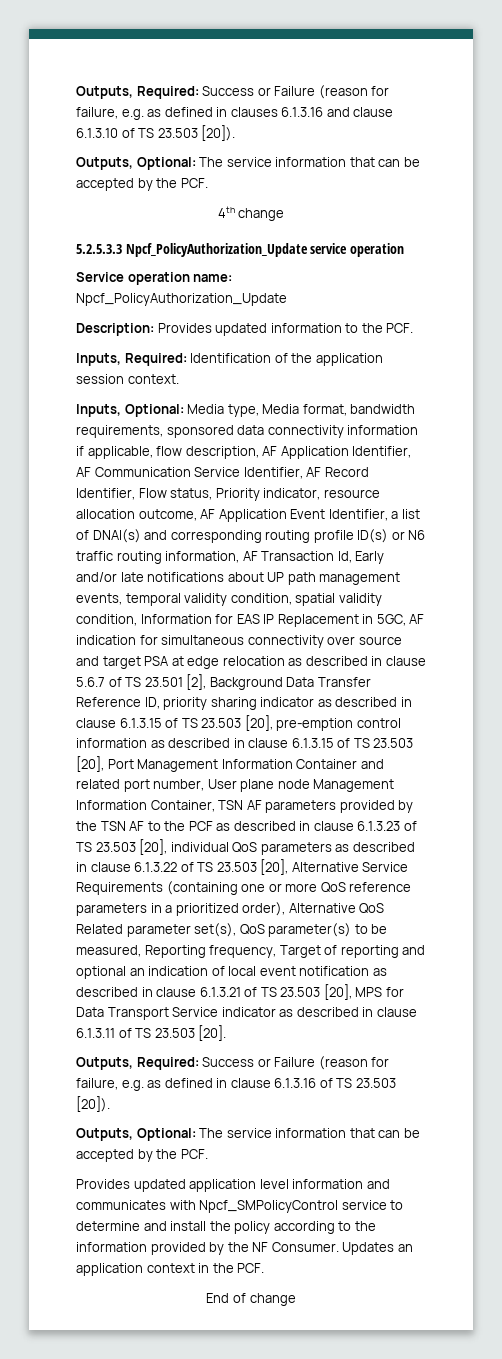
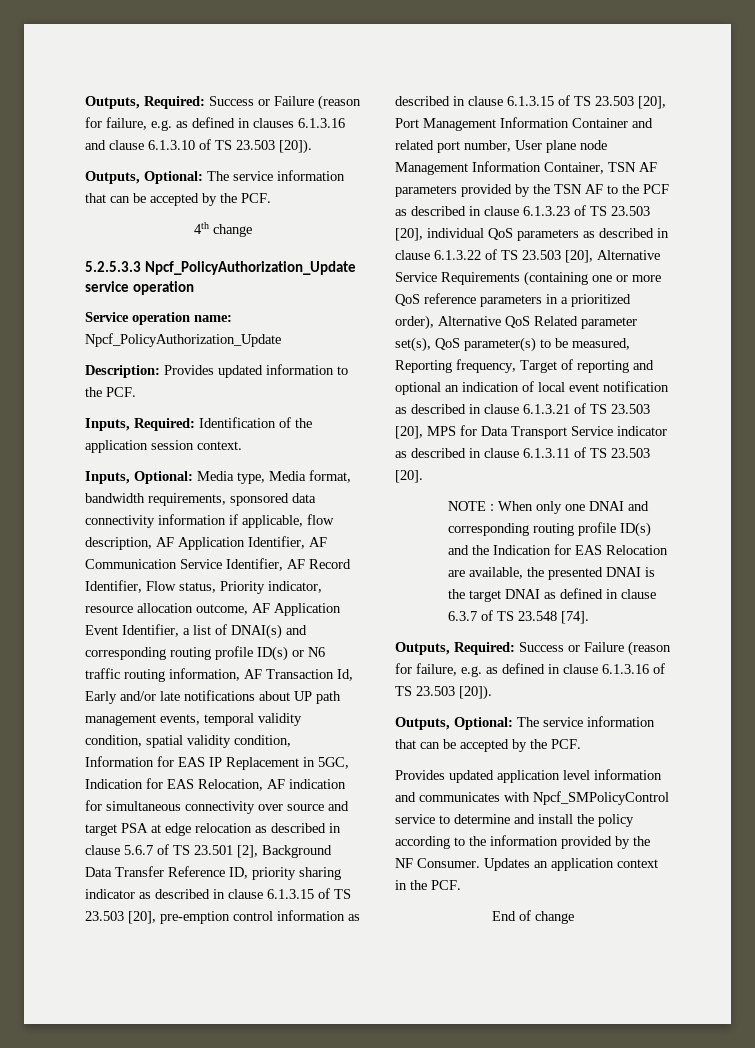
(406, 620) none -> [85,778,263,791] Indication for EAS Relocation,
(227, 1033) none -> [447,501,649,514] [447,522,651,537] [447,544,668,555] [447,567,655,580] [447,588,656,602] [447,610,589,624] // NOTE : When only one DNAI and corresponding routing profile ID(s) and the Indication for EAS Relocation are available, the presented DNAI is the target DNAI as defined in clause 6.3.7 of TS 23.548 [74].

